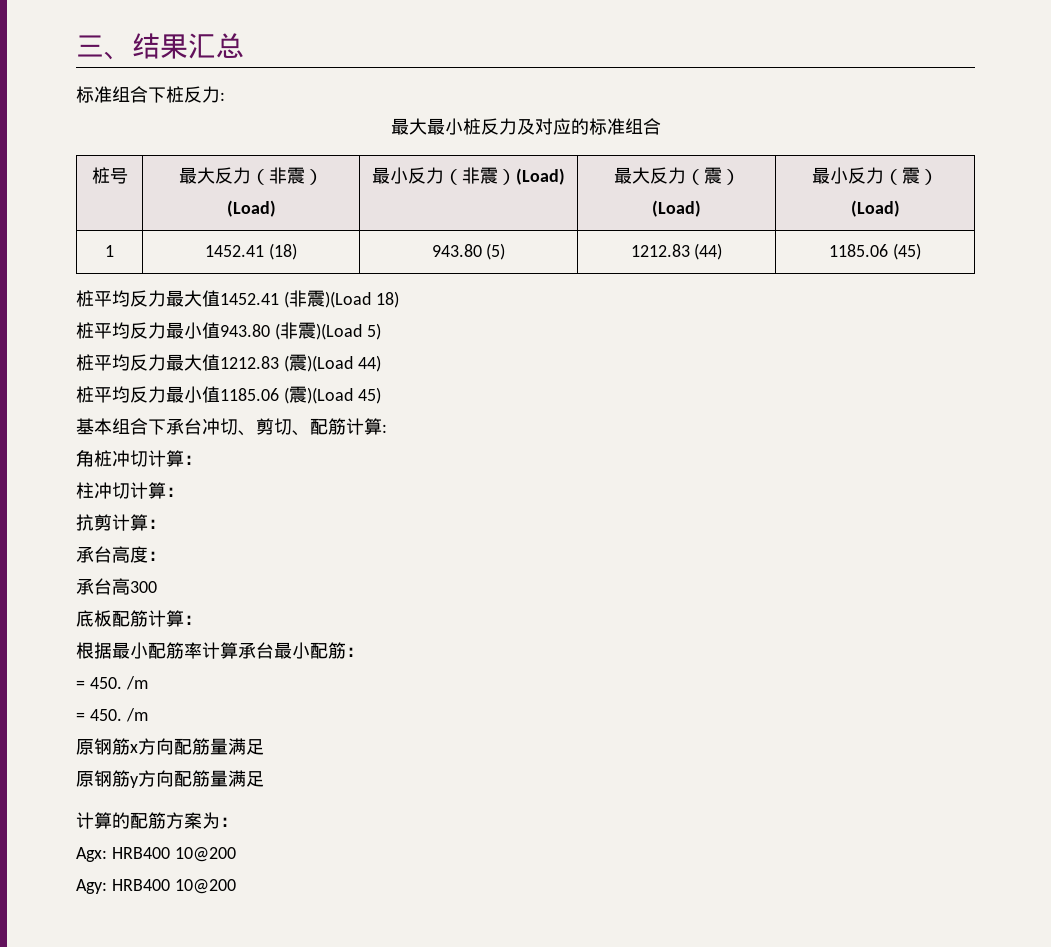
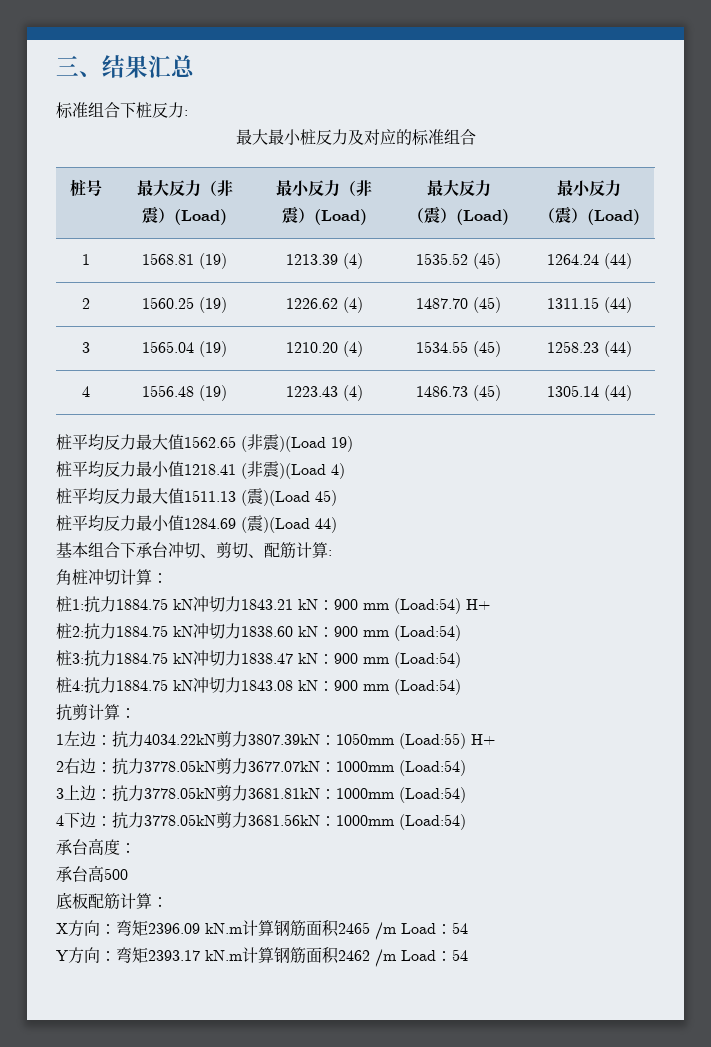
[205,243,297,260] [431,243,506,260] [630,243,723,260] [829,243,921,260] [76,290,399,308] [76,322,381,340] [76,354,381,372] [76,386,381,404] 1452.41 (18) | 943.80 (5) | 1212.83 (44) | 1185.06 (45) // 桩平均反力最大值1452.41 (非震)(Load 18) // 桩平均反力最小值943.80 (非震)(Load 5) // 桩平均反力最大值1212.83 (震)(Load 44) // 桩平均反力最小值1185.06 (震)(Load 45) -> [142,253,227,269] [285,253,363,269] [416,253,502,269] [546,253,632,269] [81,298,90,309] [142,297,227,313] [285,297,363,313] [416,297,502,313] [546,297,632,313] [81,342,90,353] [142,341,227,357] [285,341,363,357] [416,341,502,357] [546,341,632,357] [81,386,90,397] [142,385,227,401] [285,385,363,401] [416,385,502,401] [546,385,632,401] [56,434,353,452] [56,461,345,479] [56,488,337,506] [56,515,337,533] 1568.81 (19) | 1213.39 (4) | 1535.52 (45) | 1264.24 (44) // 2 | 1560.25 (19) | 1226.62 (4) | 1487.70 (45) | 1311.15 (44) // 3 | 1565.04 (19) | 1210.20 (4) | 1534.55 (45) | 1258.23 (44) // 4 | 1556.48 (19) | 1223.43 (4) | 1486.73 (45) | 1305.14 (44) // 桩平均反力最大值1562.65 (非震)(Load 19) // 桩平均反力最小值1218.41 (非震)(Load 4) // 桩平均反力最大值1511.13 (震)(Load 45) // 桩平均反力最小值1284.69 (震)(Load 44)
[76,482,184,499] [76,514,166,531] 柱冲切计算： // 抗剪计算： -> [56,596,490,614] [56,623,461,641] [56,650,461,668] [56,677,461,695] [56,704,136,721] [56,731,495,749] [56,758,466,776] [56,785,466,803] [56,812,466,830] 桩1:抗力1884.75 kN冲切力1843.21 kN：900 mm (Load:54) H+ // 桩2:抗力1884.75 kN冲切力1838.60 kN：900 mm (Load:54) // 桩3:抗力1884.75 kN冲切力1838.47 kN：900 mm (Load:54) // 桩4:抗力1884.75 kN冲切力1843.08 kN：900 mm (Load:54) // 抗剪计算： // 1左边：抗力4034.22kN剪力3807.39kN：1050mm (Load:55) H+ // 2右边：抗力3778.05kN剪力3677.07kN：1000mm (Load:54) // 3上边：抗力3778.05kN剪力3681.81kN：1000mm (Load:54) // 4下边：抗力3778.05kN剪力3681.56kN：1000mm (Load:54)
[130,581,157,593] 300 -> [104,868,128,880] 500
[76,642,364,659] [76,676,148,690] [76,708,148,722] [76,738,264,755] [76,770,264,788] [76,812,238,829] [76,847,236,862] [76,879,236,894] 根据最小配筋率计算承台最小配筋： // = 450. /m // = 450. /m // 原钢筋x方向配筋量满足 // 原钢筋y方向配筋量满足 // 计算的配筋方案为： // Agx: HRB400 10@200 // Agy: HRB400 10@200 -> [56,920,468,940] [56,947,468,967] X方向：弯矩2396.09 kN.m计算钢筋面积2465 /m Load：54 // Y方向：弯矩2393.17 kN.m计算钢筋面积2462 /m Load：54

